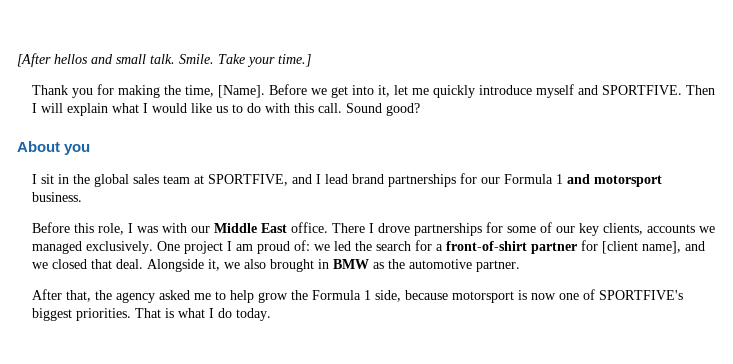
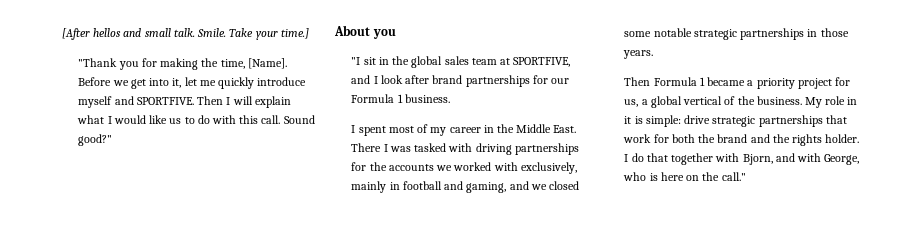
[32,85,69,95] Thank -> [78,58,118,67] "Thank
[386,103,421,116] good? -> [78,134,113,146] good?"
[32,174,38,184] I -> [351,57,361,65] "I
[325,174,349,184] lead -> [380,75,430,84] look after
[567,174,663,187] and motorsport -> (403, 98) none
[32,222,716,236] [32,240,706,254] [32,259,521,272] [32,289,684,303] [32,308,272,321] Before this role, I was with our Middle East office. There I drove partnerships for some of our key clients, accounts we managed exclusively. One project I am proud of: we led the search for a front-of-shirt partner for [client name], and we closed that deal. Alongside it, we also brought in BMW as the automotive partner. // After that, the agency asked me to help grow the Formula 1 side, because motorsport is now one of SPORTFIVE's biggest priorities. That is what I do today. -> [351,124,577,136] [351,143,579,155] [351,162,577,174] [351,181,579,193] [624,28,849,40] [623,50,654,59] [624,77,850,89] [624,96,858,108] [624,115,847,127] [623,134,860,146] [624,153,860,165] [623,172,746,181] I spent most of my career in the Middle East. There I was tasked with driving partnerships for the accounts we worked with exclusively, mainly in football and gaming, and we closed some notable strategic partnerships in those years. // Then Formula 1 became a priority project for us, a global vertical of the business. My role in it is simple: drive strategic partnerships that work for both the brand and the rights holder. I do that together with Bjorn, and with George, who is here on the call."

